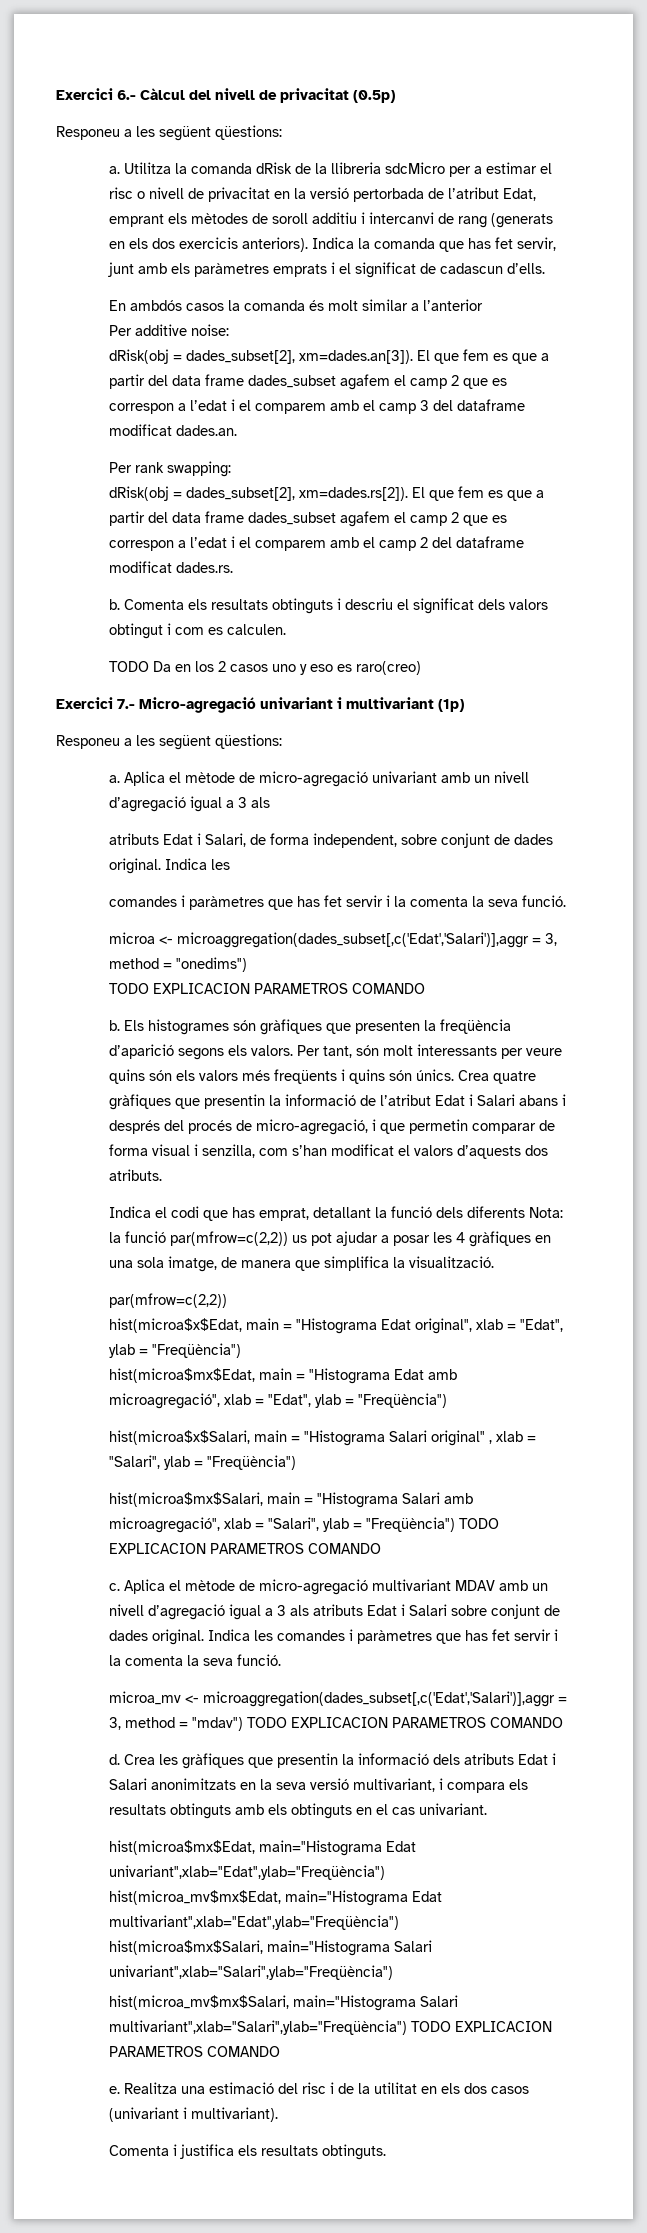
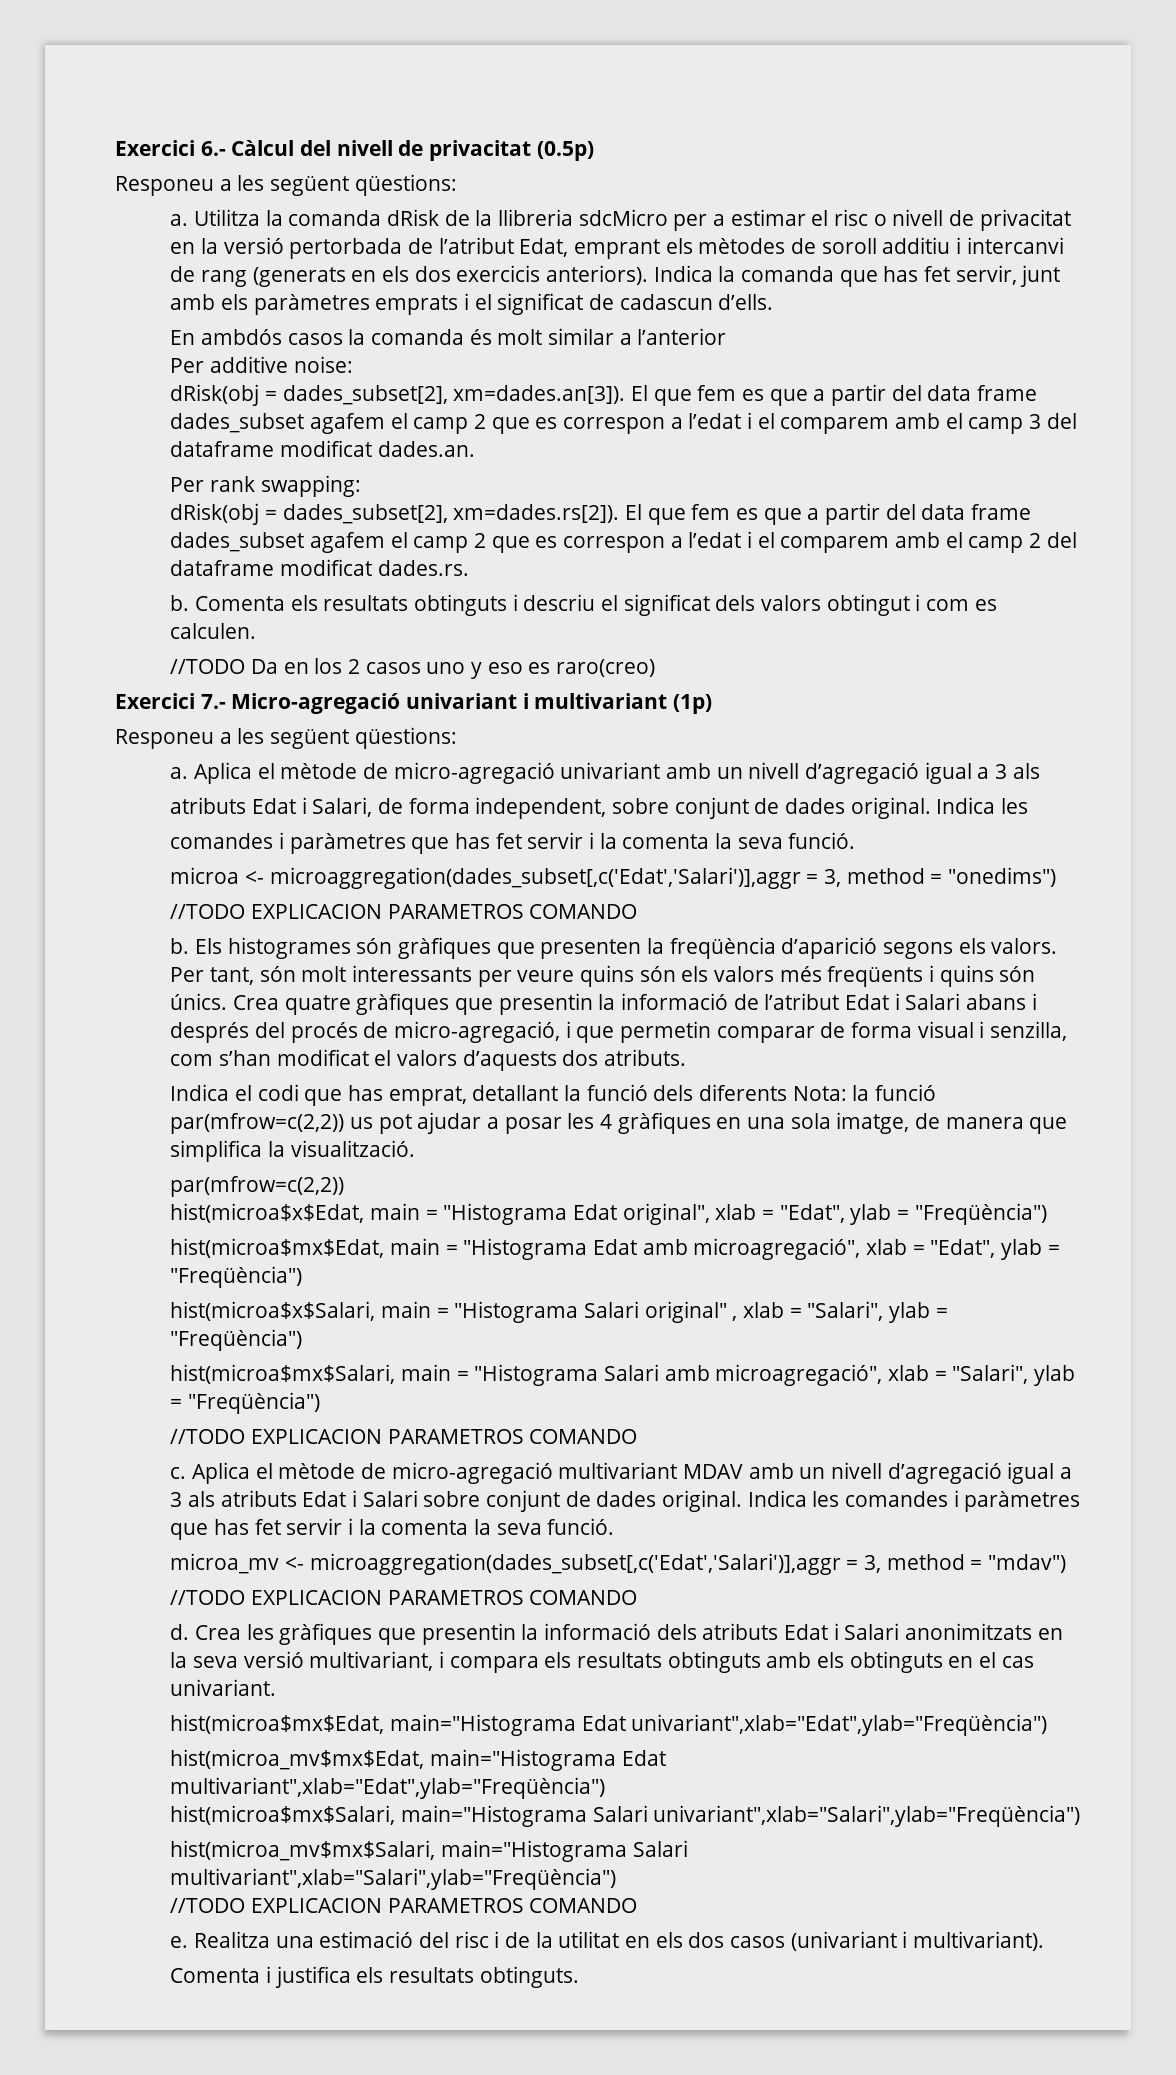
[108,661,149,672] TODO -> [170,659,246,674] //TODO
[108,983,149,994] TODO -> [170,904,246,919] //TODO
[458,1518,499,1529] TODO -> [170,1429,246,1444] // //TODO
[246,1717,287,1728] TODO -> [170,1590,246,1605] // //TODO
[410,2021,451,2032] TODO -> [170,1898,246,1913] // //TODO

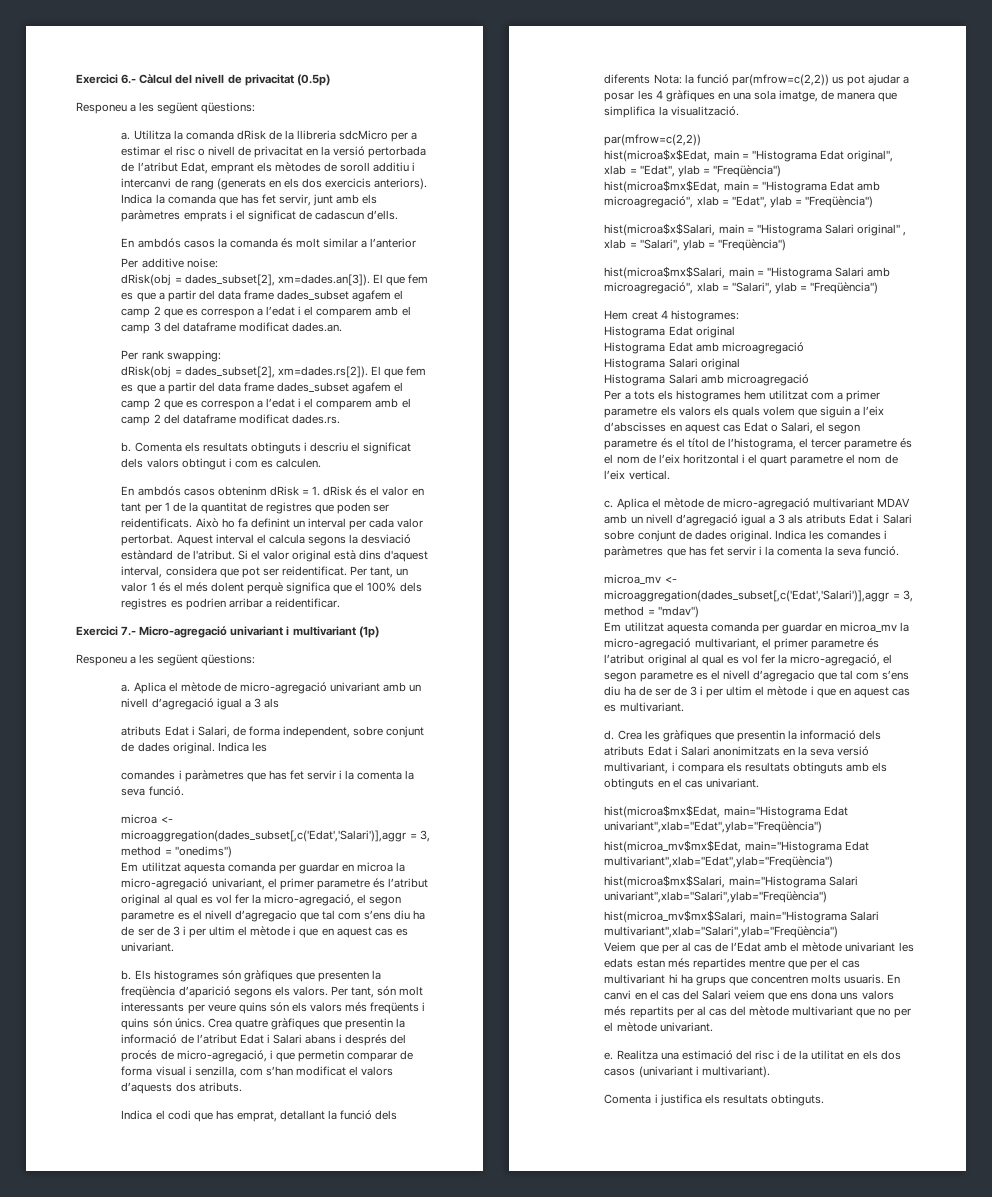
[170,658,656,679] //TODO Da en los 2 casos uno y eso es raro(creo) -> [121,486,424,496] [121,502,390,514] [121,518,424,530] [121,534,412,546] [121,550,429,562] [121,566,409,578] [121,582,422,594] [121,598,340,610] En ambdós casos obteninm dRisk = 1. dRisk és el valor en tant per 1 de la quantitat de registres que poden ser reidentificats. Això ho fa definint un interval per cada valor pertorbat. Aquest interval el calcula segons la desviació estàndard de l'atribut. Si el valor original està dins d'aquest interval, considera que pot ser reidentificat. Per tant, un valor 1 és el més dolent perquè significa que el 100% dels registres es podrien arribar a reidentificar.
[170,904,638,919] //TODO EXPLICACION PARAMETROS COMANDO -> [121,862,406,874] [121,878,429,890] [121,894,402,906] [121,910,426,922] [121,926,408,938] [121,942,175,952] Em utilitzat aquesta comanda per guardar en microa la micro-agregació univariant, el primer parametre és l’atribut original al qual es vol fer la micro-agregació, el segon parametre es el nivell d’agregacio que tal com s’ens diu ha de ser de 3 i per ultim el mètode i que en aquest cas es univariant.
[170,1429,638,1444] //TODO EXPLICACION PARAMETROS COMANDO -> [604,310,739,322] [604,326,735,338] [604,342,804,354] [604,358,740,370] [604,374,809,386] [604,390,881,402] [604,406,885,418] [604,422,861,434] [604,438,913,450] [604,454,898,466] [604,470,670,480] Hem creat 4 histogrames: // Histograma Edat original // Histograma Edat amb microagregació // Histograma Salari original // Histograma Salari amb microagregació // Per a tots els histogrames hem utilitzat com a primer parametre els valors els quals volem que siguin a l’eix d’abscisses en aquest cas Edat o Salari, el segon parametre és el títol de l’histograma, el tercer parametre és el nom de l’eix horitzontal i el quart parametre el nom de l’eix vertical.
[170,1590,638,1605] //TODO EXPLICACION PARAMETROS COMANDO -> [604,622,910,634] [604,638,879,650] [604,654,893,666] [604,670,910,682] [604,686,910,698] [604,702,684,712] Em utilitzat aquesta comanda per guardar en microa_mv la micro-agregació multivariant, el primer parametre és l’atribut original al qual es vol fer la micro-agregació, el segon parametre es el nivell d’agregacio que tal com s’ens diu ha de ser de 3 i per ultim el mètode i que en aquest cas es multivariant.
[170,1898,638,1913] //TODO EXPLICACION PARAMETROS COMANDO -> [604,942,914,954] [604,958,861,970] [604,974,901,986] [604,990,894,1002] [604,1006,912,1018] [604,1022,713,1032] Veiem que per al cas de l’Edat amb el mètode univariant les edats estan més repartides mentre que per el cas multivariant hi ha grups que concentren molts usuaris. En canvi en el cas del Salari veiem que ens dona uns valors més repartits per al cas del mètode multivariant que no per el mètode univariant.

